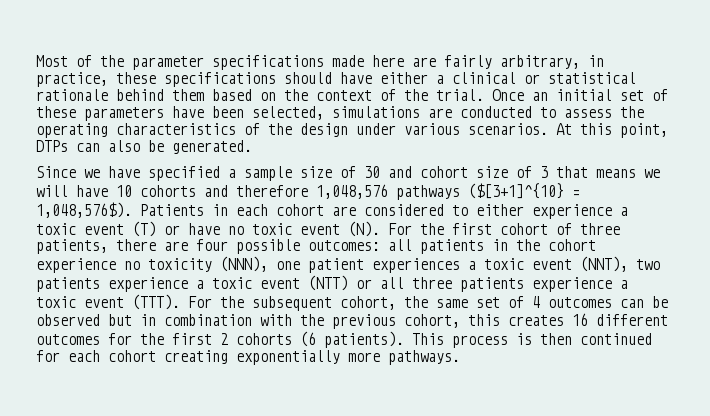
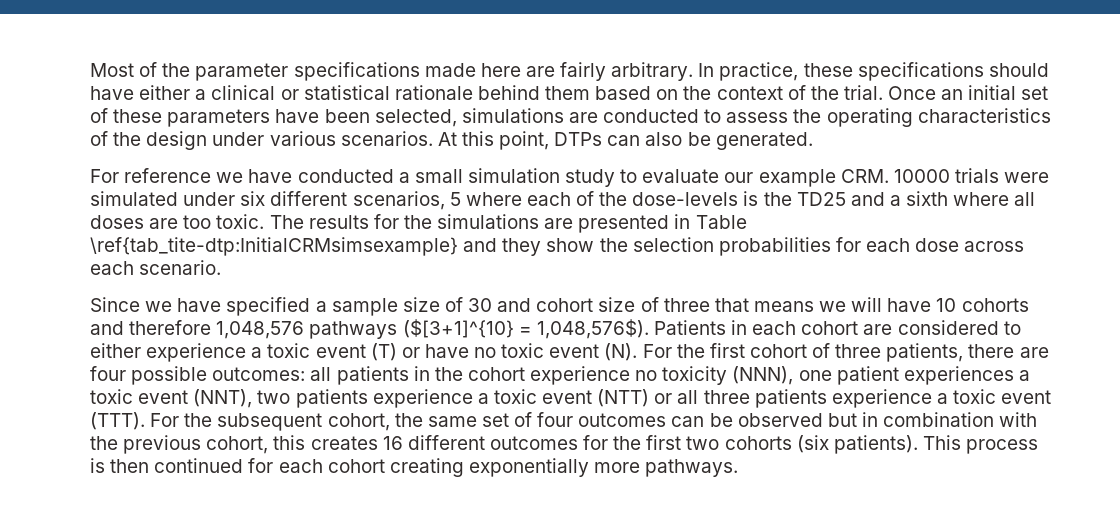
[500,55,604,69] arbitrary, in -> [611,62,715,81] arbitrary. In
(252, 147) none -> [90,168,1050,187] [90,191,1036,210] [90,214,747,233] [90,237,1025,256] [90,260,222,275] // For reference we have conducted a small simulation study to evaluate our example CRM. 10000 trials were simulated under six different scenarios, 5 where each of the dose-levels is the TD25 and a sixth where all doses are too toxic. The results for the simulations are presented in Table \ref{tab_tite-dtp:InitialCRMsimsexample} and they show the selection probabilities for each dose across each scenario.
[540,166,548,178] 3 -> [663,298,710,312] three
[532,296,540,308] 4 -> [537,412,574,427] four
[220,331,316,347] 2 cohorts (6 -> [686,435,829,453] two cohorts (six

